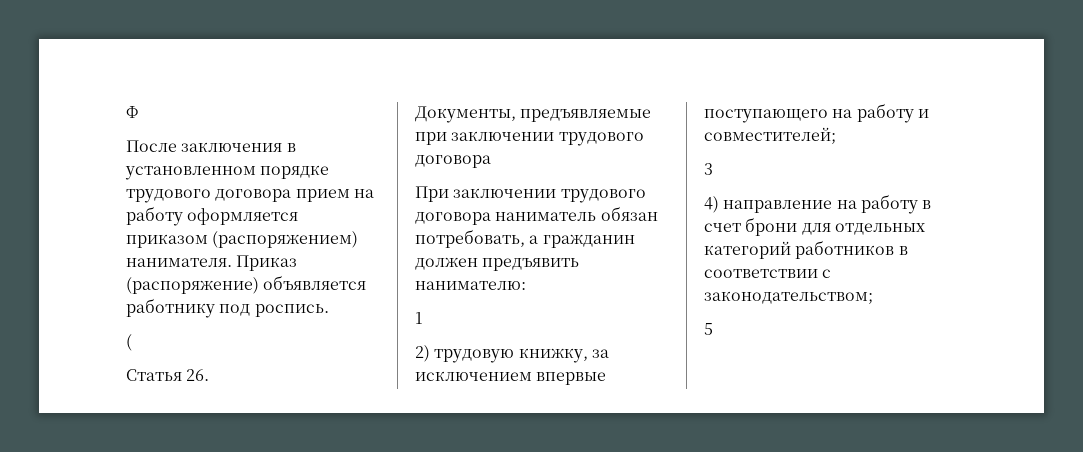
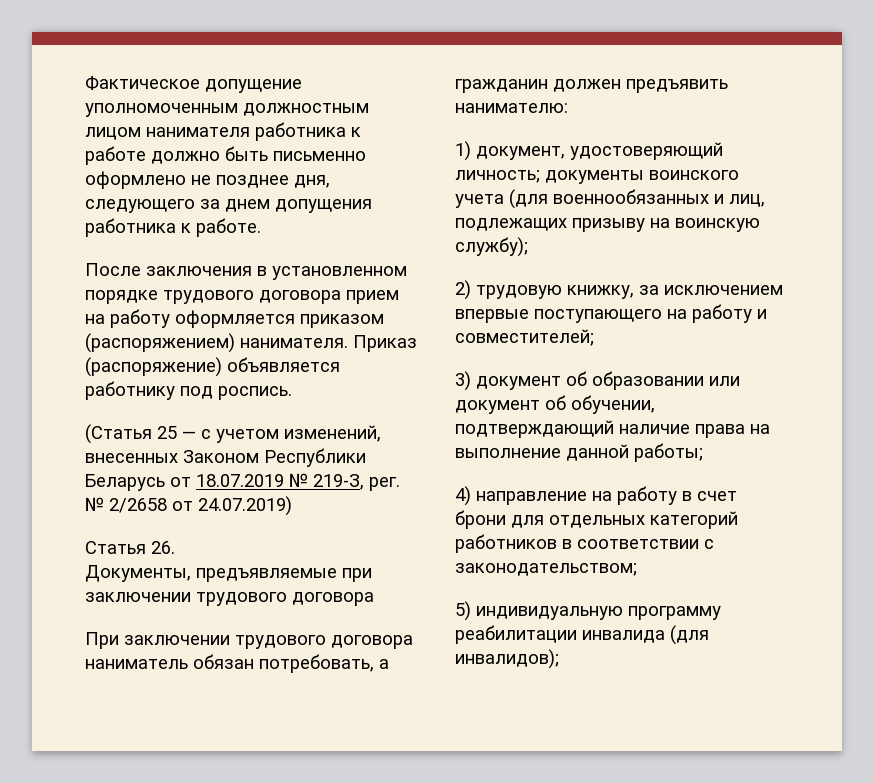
[126,106,138,118] Ф -> [85,76,302,93] [85,103,369,117] [85,122,361,141] [85,146,366,165] [85,171,330,189] [85,199,372,213] [85,218,261,237] Фактическое допущение уполномоченным должностным лицом нанимателя работника к работе должно быть письменно оформлено не позднее дня, следующего за днем допущения работника к работе.
[126,334,132,351] ( -> [85,424,381,444] [85,448,366,467] [85,473,400,491] [85,496,292,516] (Статья 25 — с учетом изменений, внесенных Законом Республики Беларусь от 18.07.2019 № 219-З, рег. № 2/2658 от 24.07.2019)
[415,312,423,324] 1 -> [455,141,723,161] [455,170,739,184] [455,189,765,209] [455,218,760,232] [455,237,528,257] 1) документ, удостоверяющий личность; документы воинского учета (для военнообязанных и лиц, подлежащих призыву на воинскую службу);
[704,163,713,175] 3 -> [455,371,740,391] [455,395,655,414] [455,420,770,438] [455,443,703,462] 3) документ об образовании или документ об обучении, подтверждающий наличие права на выполнение данной работы;
[704,323,713,335] 5 -> [455,601,721,621] [455,625,709,645] [455,649,559,669] 5) индивидуальную программу реабилитации инвалида (для инвалидов);

